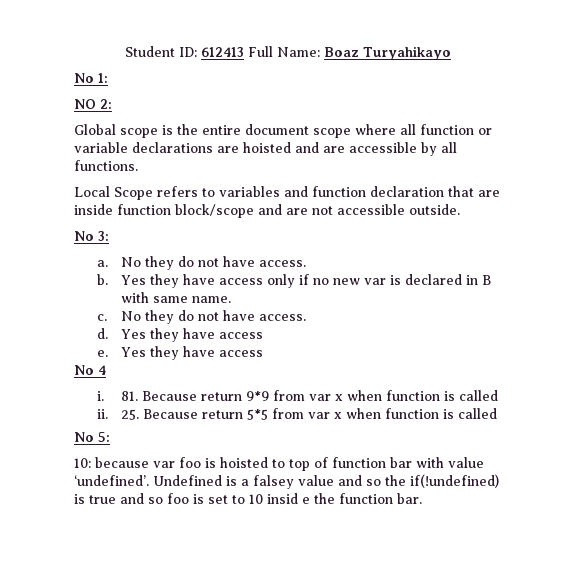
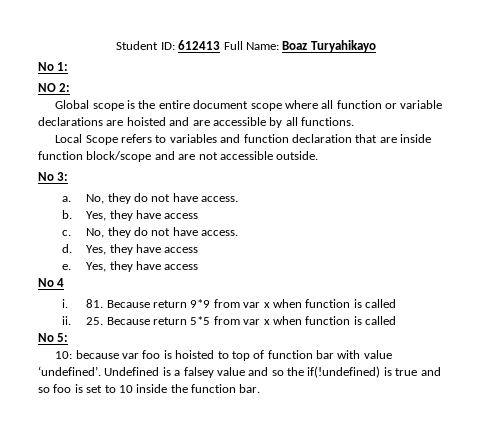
[120,257,141,267] No -> [86,194,105,204] No,
[120,274,491,288] [120,292,231,303] Yes they have access only if no new var is declared in B with same name. -> [86,210,199,221] Yes, they have access
[120,311,141,321] No -> [86,228,105,238] No,
[120,329,146,339] Yes -> [86,245,107,255] Yes,
[120,347,146,357] Yes -> [86,262,107,272] Yes,
[267,493,310,504] insid e -> [136,384,168,393] inside

